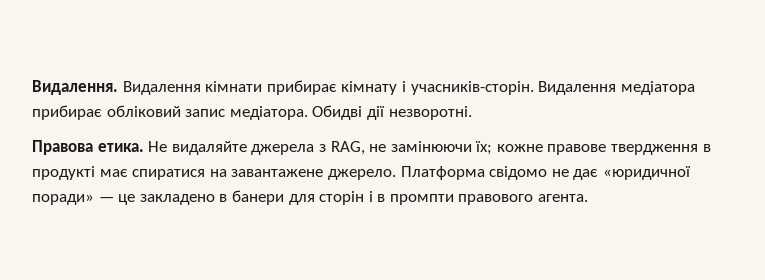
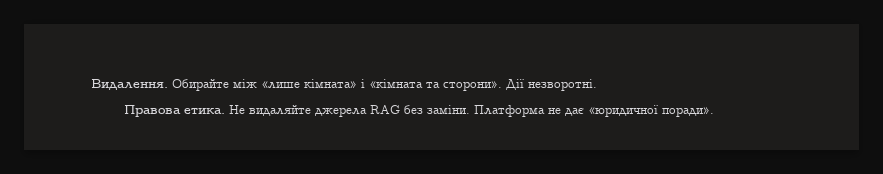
[122,80,695,95] [32,105,385,120] Видалення кімнати прибирає кімнату і учасників-сторін. Видалення медіатора прибирає обліковий запис медіатора. Обидві дії -> [172,79,524,91] Обирайте між «лише кімната» і «кімната та сторони». Дії
[318,141,711,155] [32,166,691,180] [32,190,589,205] з RAG, не замінюючи їх; кожне правове твердження в продукті має спиратися на завантажене джерело. Платформа свідомо не дає «юридичної поради» — це закладено в банери для сторін і в промпти правового агента. -> [369,105,714,117] RAG без заміни. Платформа не дає «юридичної поради».

